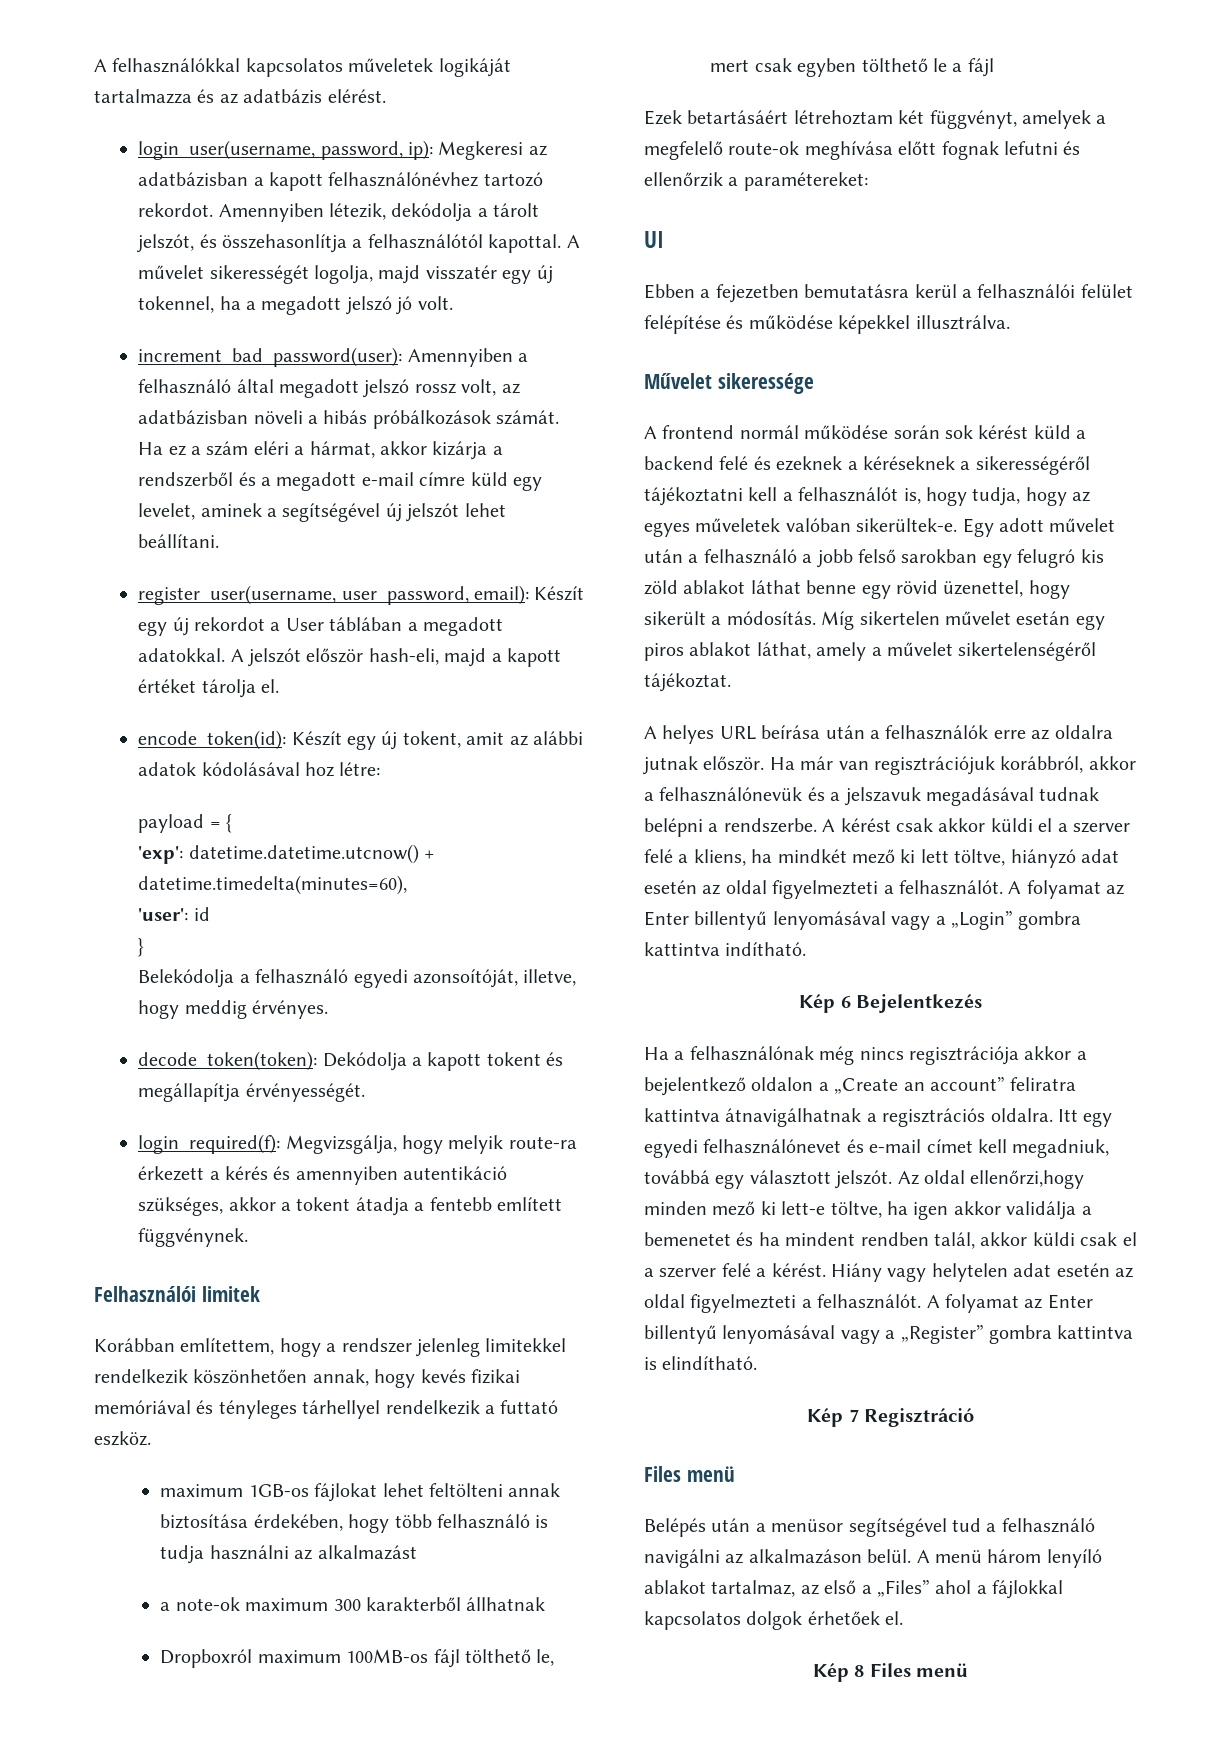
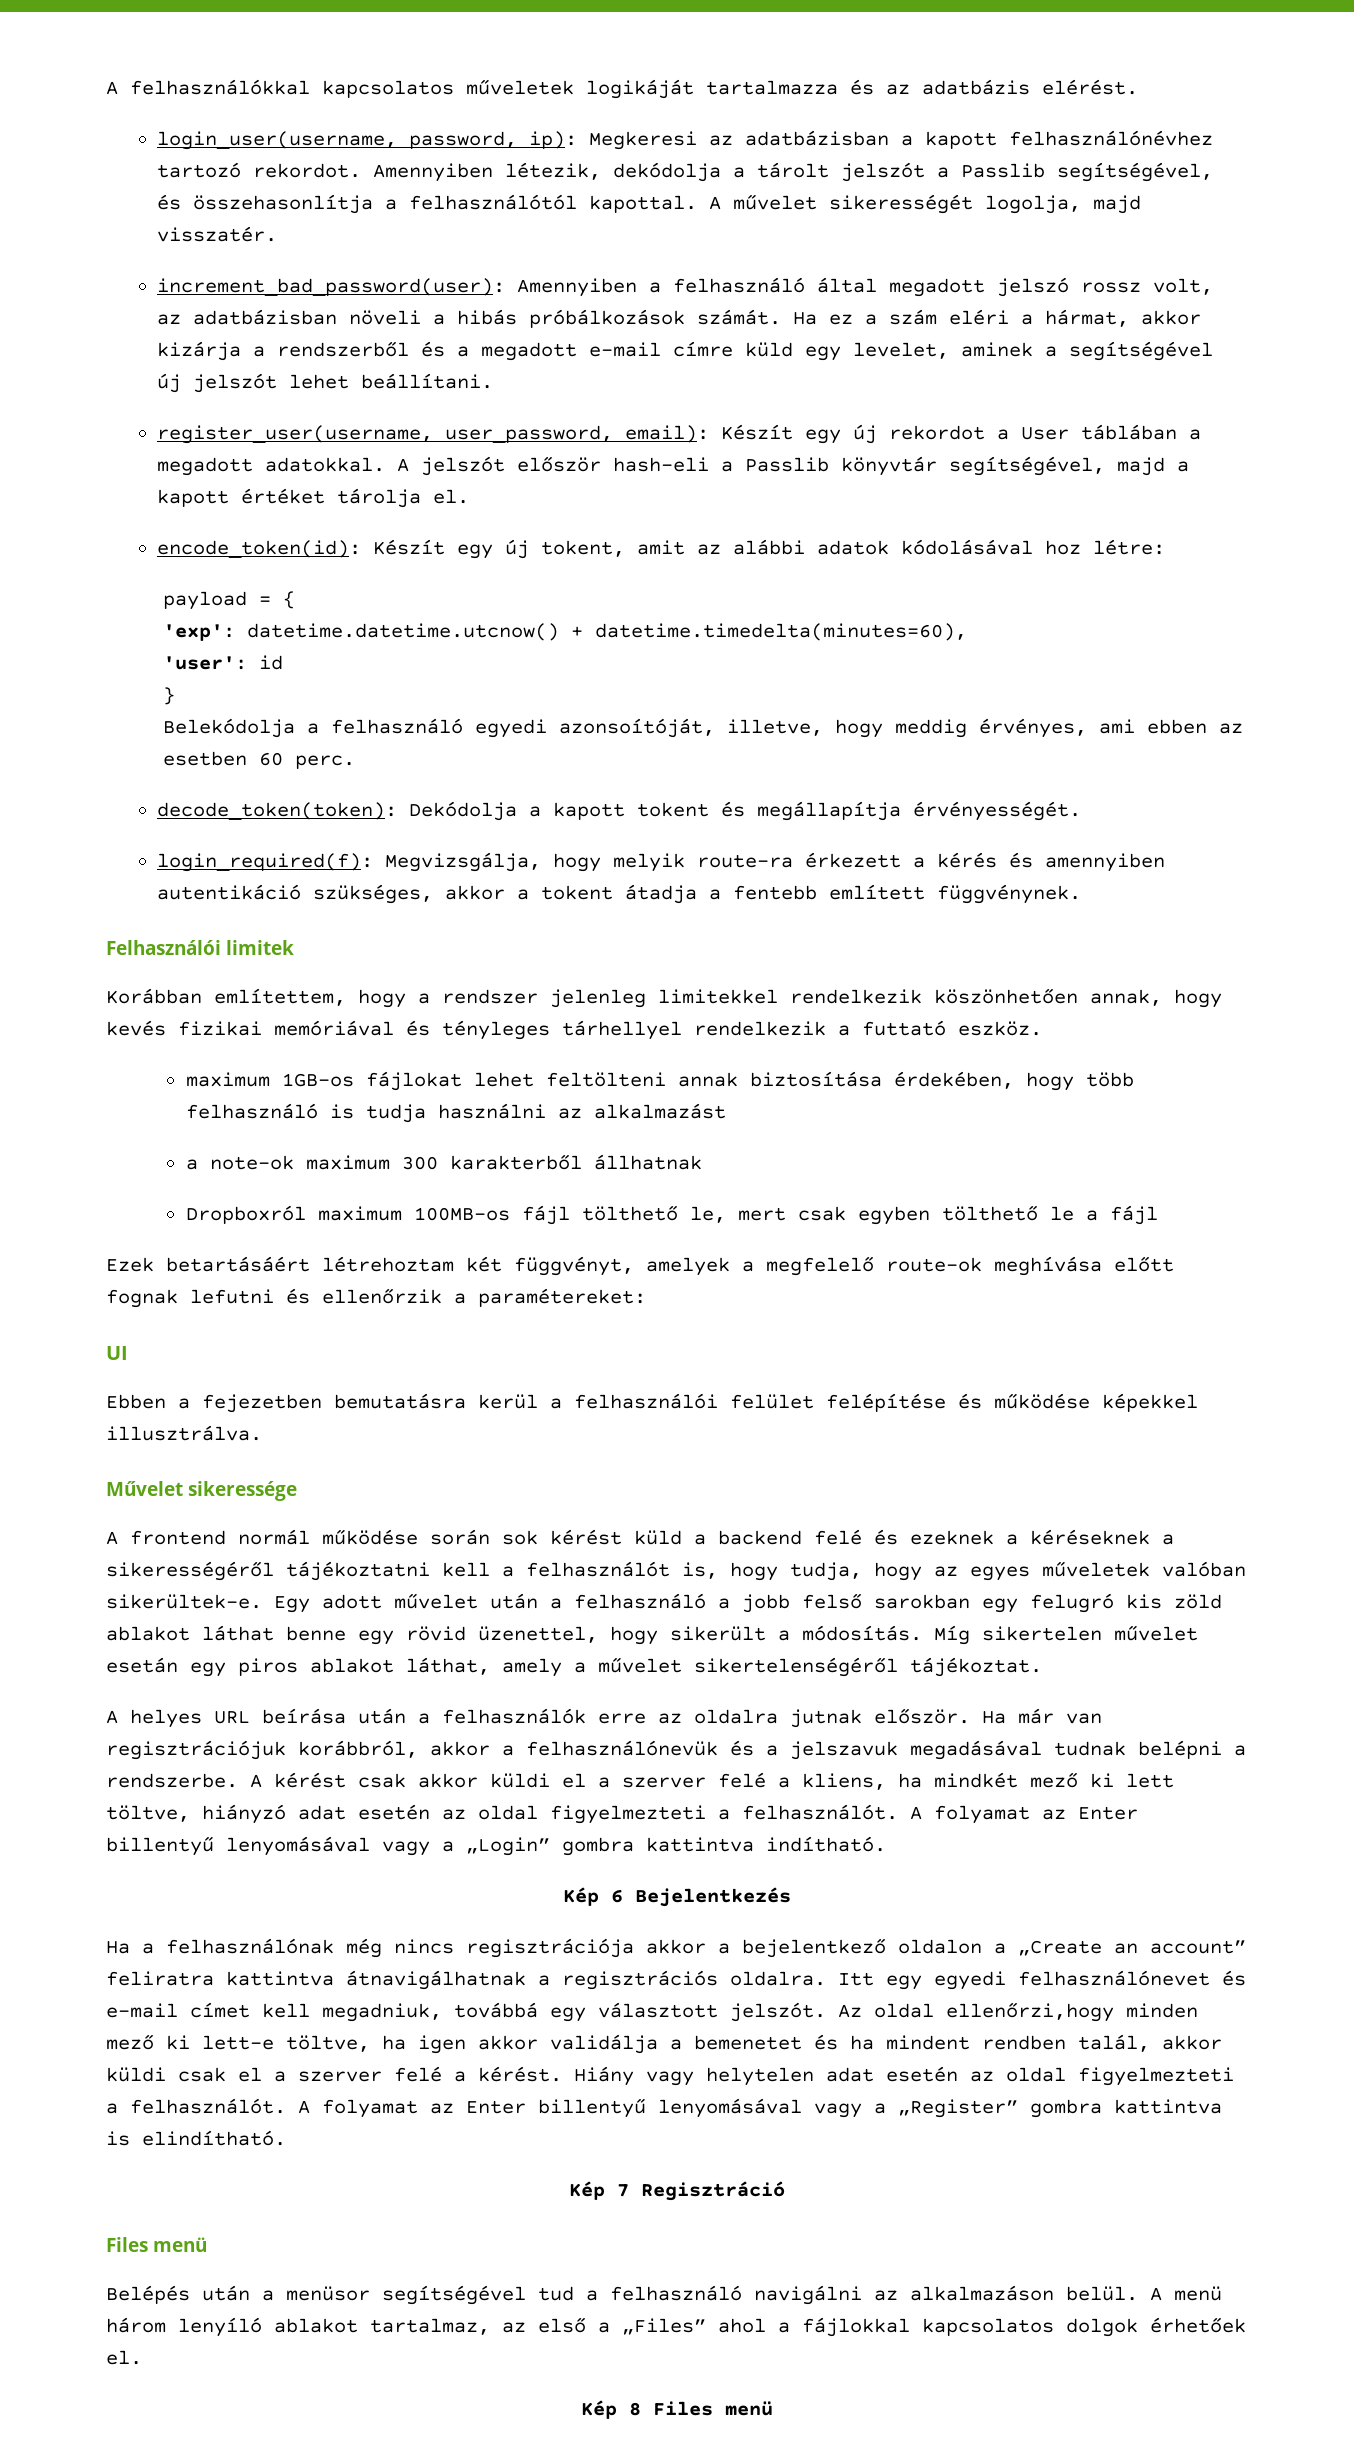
[137,234,195,253] jelszót, -> [841,162,1214,182] jelszót a Passlib segítségével,
[425,265,553,284] [138,296,453,315] visszatér egy új tokennel, ha a megadott jelszó jó volt. -> [157,226,278,242] visszatér.
[368,648,439,665] hash-eli, -> [613,456,1106,476] hash-eli a Passlib könyvtár segítségével,
[252,1000,329,1019] érvényes. -> [979,718,1244,738] [163,751,356,769] érvényes, ami ebben az esetben 60 perc.

